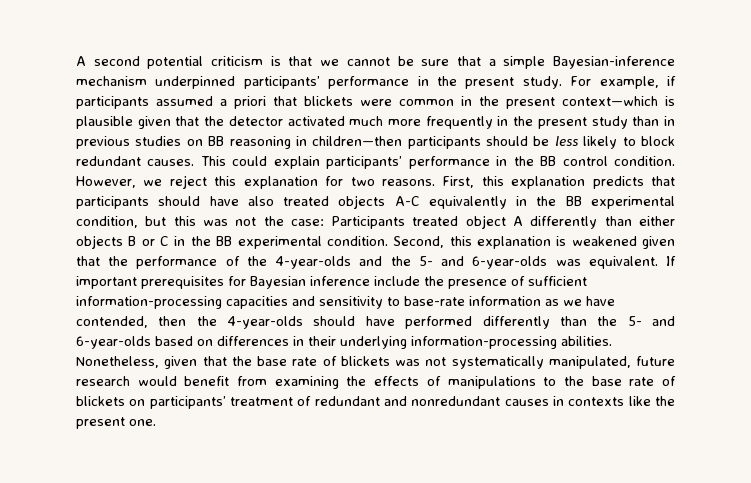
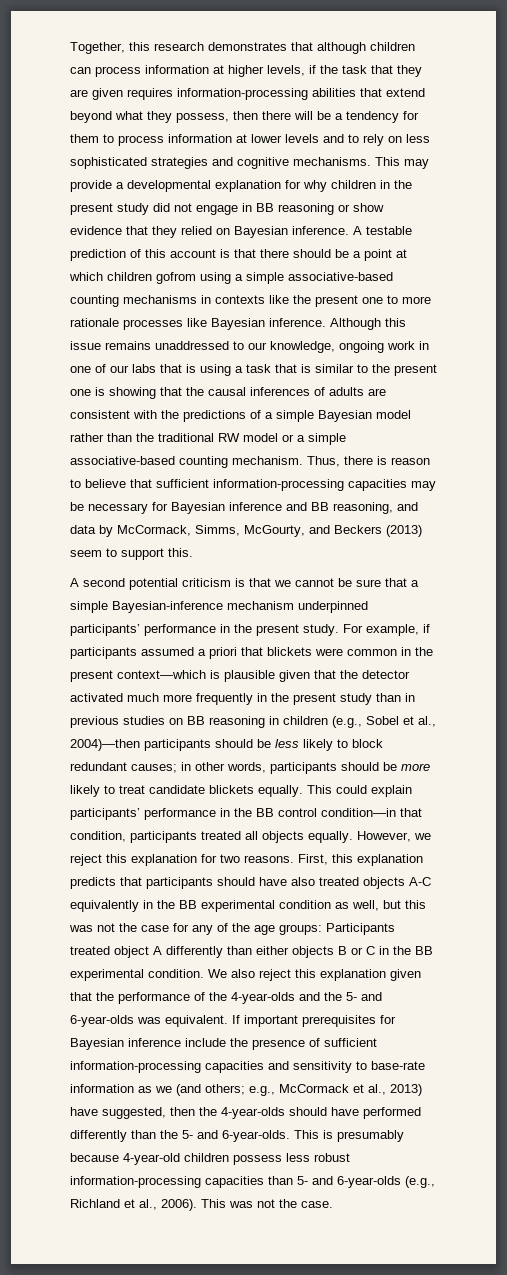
(76, 61) none -> [70,42,415,54] [70,65,422,77] [70,88,425,100] [70,111,419,123] [70,134,430,146] [70,157,429,169] [70,180,412,192] [70,203,384,215] [70,226,412,238] [70,249,407,261] [69,272,393,284] [70,295,431,307] [70,318,406,330] [70,341,429,353] [70,364,437,376] [70,387,386,399] [70,410,411,422] [70,433,346,445] [70,456,430,468] [70,479,436,491] [70,502,418,514] [70,525,422,537] [70,548,193,560] Together, this research demonstrates that although children can process information at higher levels, if the task that they are given requires information-processing abilities that extend beyond what they possess, then there will be a tendency for them to process information at lower levels and to rely on less sophisticated strategies and cognitive mechanisms. This may provide a developmental explanation for why children in the present study did not engage in BB reasoning or show evidence that they relied on Bayesian inference. A testable prediction of this account is that there should be a point at which children gofrom using a simple associative-based counting mechanisms in contexts like the present one to more rationale processes like Bayesian inference. Although this issue remains unaddressed to our knowledge, ongoing work in one of our labs that is using a task that is similar to the present one is showing that the causal inferences of adults are consistent with the predictions of a simple Bayesian model rather than the traditional RW model or a simple associative-based counting mechanism. Thus, there is reason to believe that sufficient information-processing capacities may be necessary for Bayesian inference and BB reasoning, and data by McCormack, Simms, McGourty, and Beckers (2013) seem to support this. //
[312,136,403,146] children—then -> [283,716,436,728] [70,739,140,751] children (e.g., Sobel et al., 2004)—then
[147,159,195,166] causes. -> [131,762,430,774] [70,785,303,797] causes; in other words, participants should be more likely to treat candidate blickets equally.
[614,156,675,166] condition. -> [321,808,422,817] [70,831,353,843] condition—in that condition, participants treated all objects equally.
[76,216,138,228] condition, -> [279,900,379,911] condition as well,
[290,219,324,226] case: -> [141,923,322,935] case for any of the age groups:
[393,236,637,249] Second, this explanation is weakened -> [208,969,386,981] We also reject this explanation
[586,296,615,306] [76,316,148,328] have contended, -> [176,1084,422,1096] [70,1107,166,1119] (and others; e.g., McCormack et al., 2013) have suggested,
[76,336,612,349] [76,356,675,369] [76,376,676,389] [76,396,675,409] [76,417,156,429] 6-year-olds based on differences in their underlying information-processing abilities. Nonetheless, given that the base rate of blickets was not systematically manipulated, future research would benefit from examining the effects of manipulations to the base rate of blickets on participants’ treatment of redundant and nonredundant causes in contexts like the present one. -> [222,1130,404,1142] [70,1153,350,1165] [70,1176,435,1188] [70,1199,333,1211] 6-year-olds. This is presumably because 4-year-old children possess less robust information-processing capacities than 5- and 6-year-olds (e.g., Richland et al., 2006). This was not the case.

